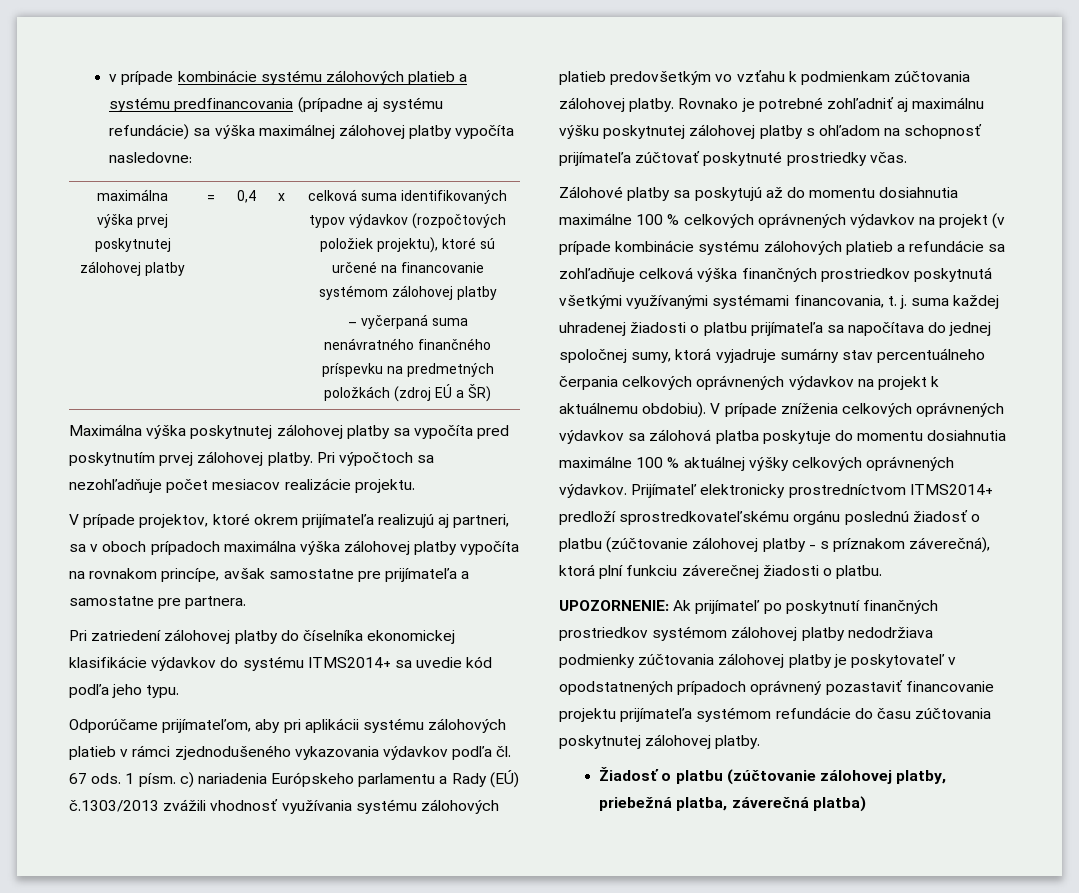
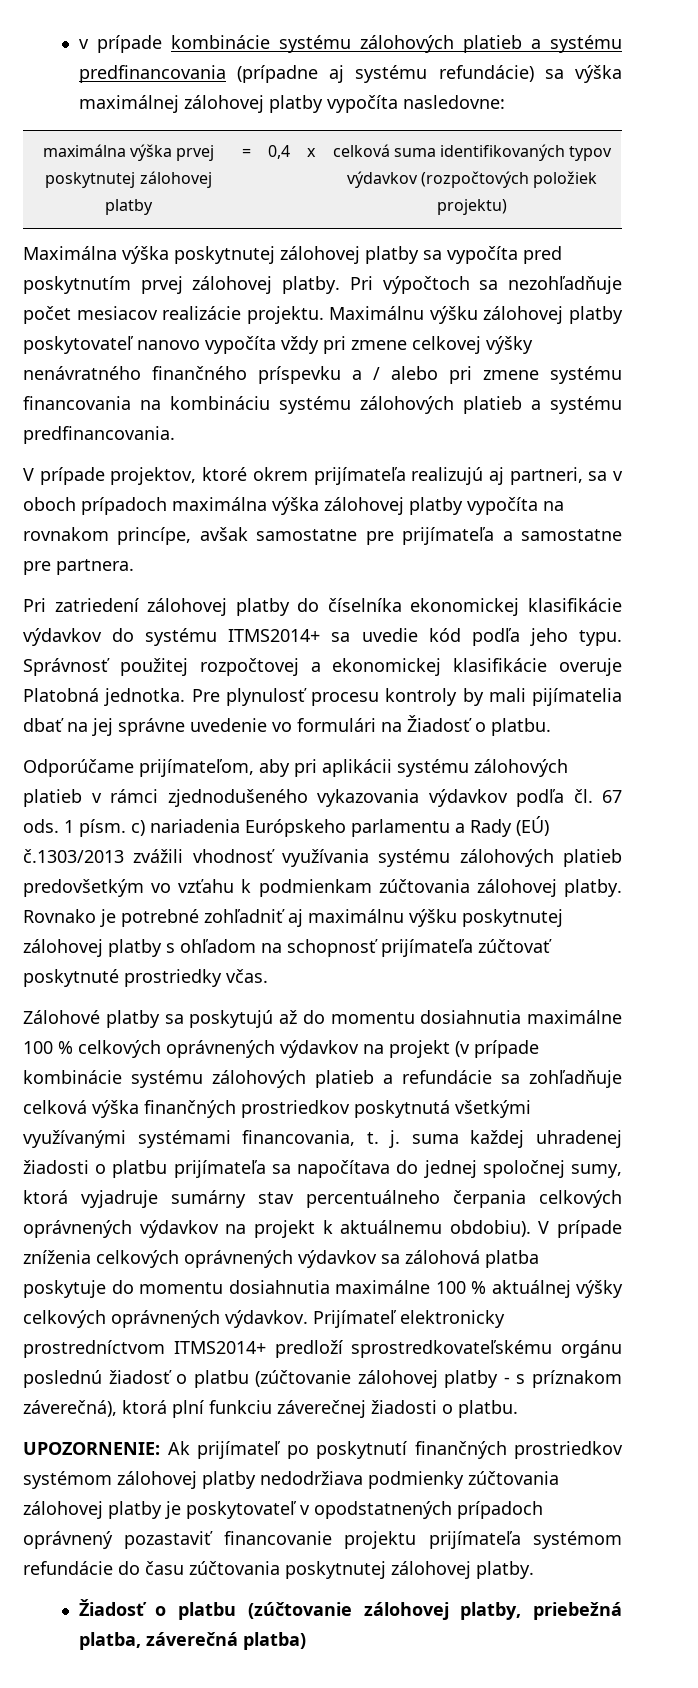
[377,237,495,253] [331,261,484,273] [318,285,497,300] [347,314,468,329] [324,338,491,350] [321,363,494,377] [324,384,491,402] projektu), ktoré sú určené na financovanie systémom zálohovej platby // – vyčerpaná suma nenávratného finančného príspevku na predmetných položkách (zdroj EÚ a ŠR) -> [436,199,507,215] projektu)
(415, 486) none -> [329,306,623,324] [23,336,533,354] [23,366,622,384] [23,396,622,414] [23,426,175,444] Maximálnu výšku zálohovej platby poskytovateľ nanovo vypočíta vždy pri zmene celkovej výšky nenávratného finančného príspevku a / alebo pri zmene systému financovania na kombináciu systému zálohových platieb a systému predfinancovania.
(180, 691) none -> [23,658,622,676] [23,688,622,706] [23,715,551,736] Správnosť použitej rozpočtovej a ekonomickej klasifikácie overuje Platobná jednotka. Pre plynulosť procesu kontroly by mali pijímatelia dbať na jej správne uvedenie vo formulári na Žiadosť o platbu.

